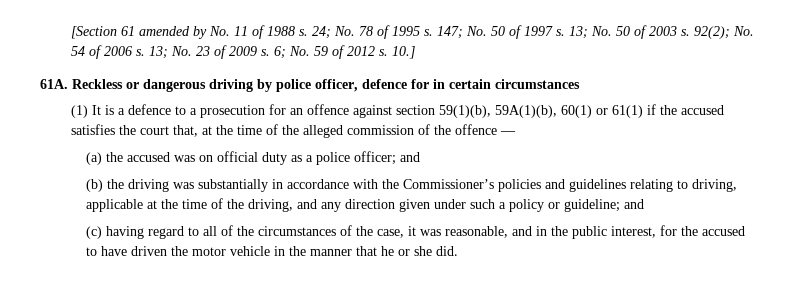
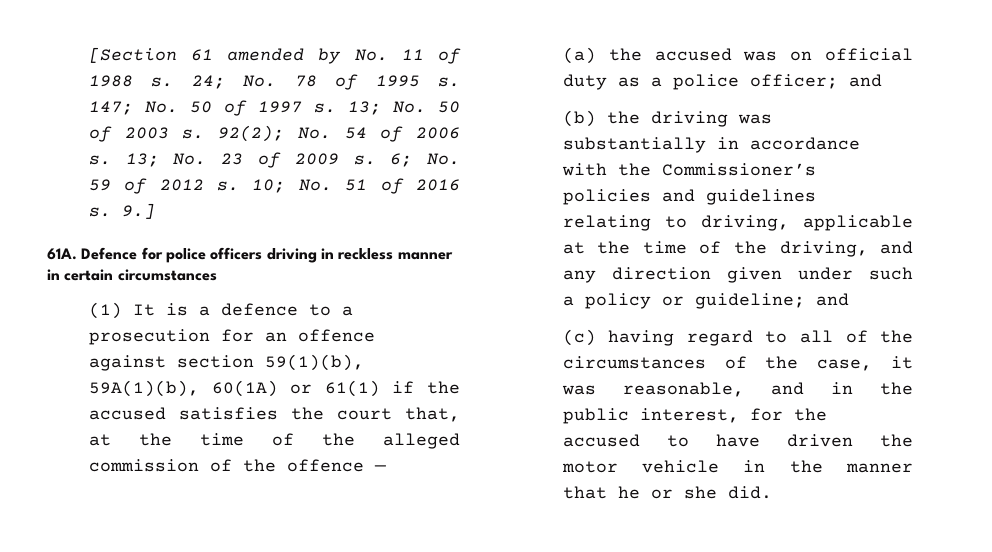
[391,46,415,59] [40,79,429,92] 10.] // 61A. Reckless or dangerous driving by police officer, defence for -> [252,178,460,194] [88,203,155,219] [47,247,453,263] 10; No. 51 of 2016 s. 9.] // 61A. Defence for police officers driving in reckless manner
[560,105,592,118] 60(1) -> [211,380,278,397] 60(1A)

